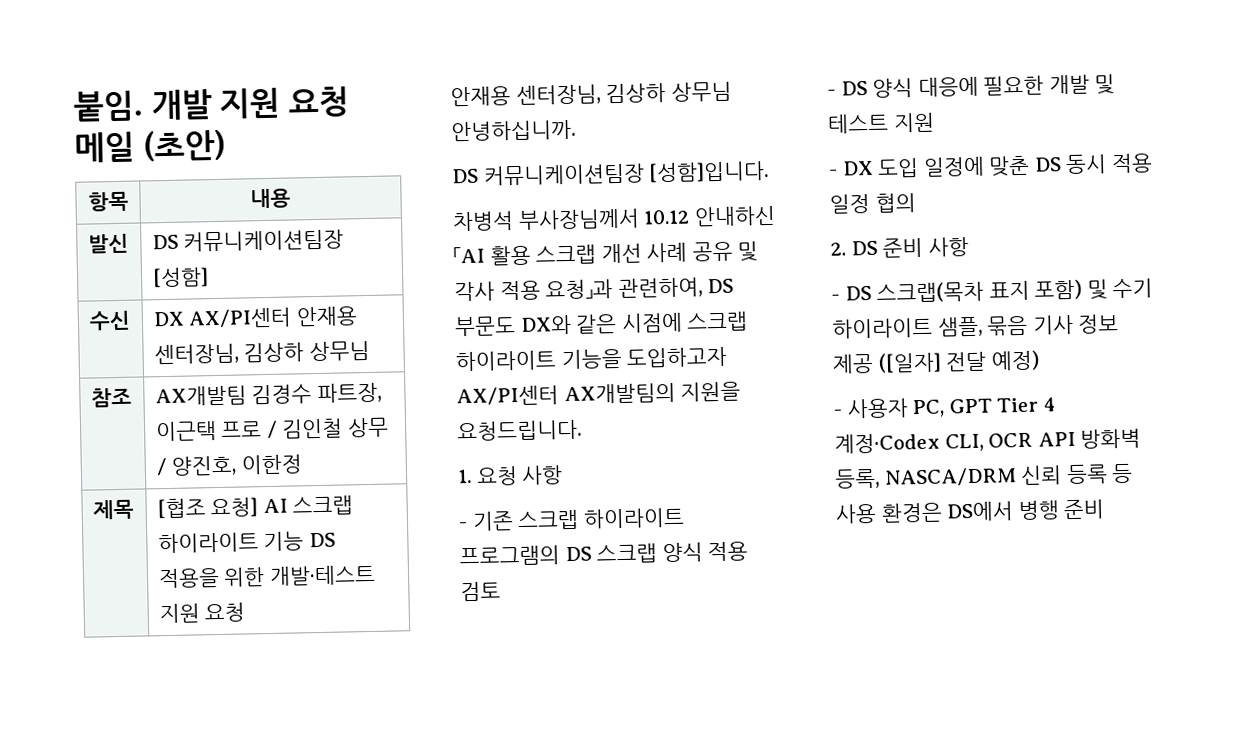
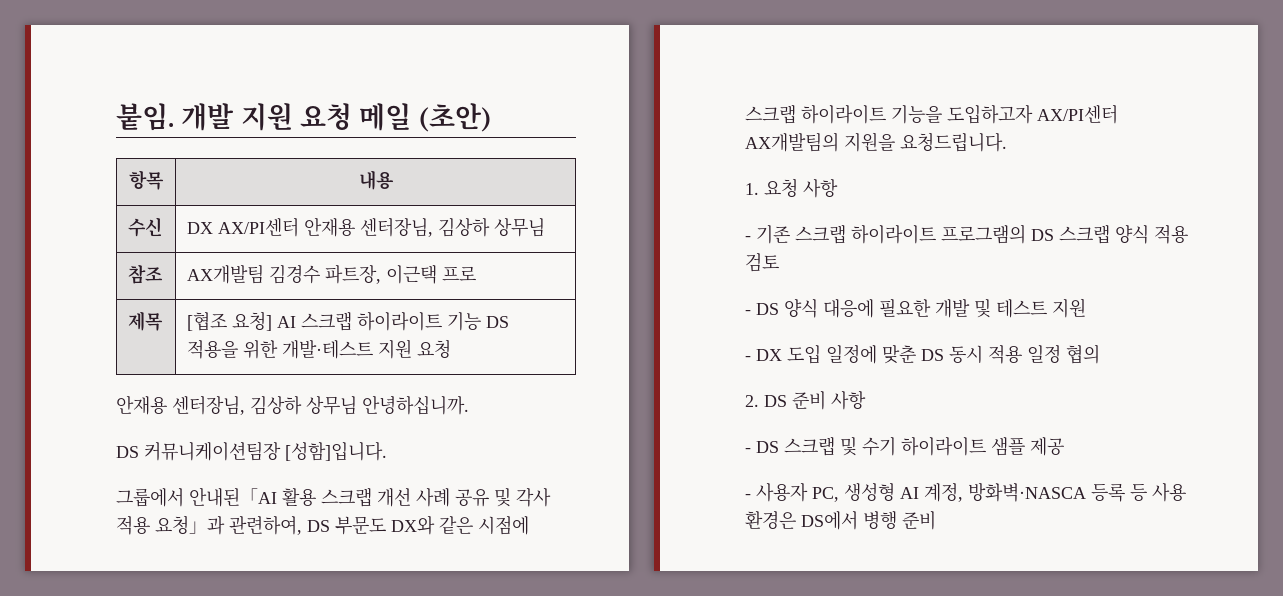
[87,233,129,254] [151,229,345,252] [151,267,209,288] // 발신 | DS 커뮤니케이션팀장 [성함] -> (394, 180) none
[265,417,389,439] [155,454,303,476] / 김인철 상무 / 양진호, 이한정 -> (477, 273) none
[452,205,776,232] 차병석 부사장님께서 10.12 안내하신 -> [116,487,240,507] 그룹에서 안내된
[876,278,1154,303] [832,314,1120,339] [832,350,1040,374] [833,397,1056,419] [834,428,1142,454] [835,465,1063,489] 스크랩(목차 표지 포함) 및 수기 하이라이트 샘플, 묶음 기사 정보 제공 ([일자] 전달 예정) // - 사용자 PC, GPT Tier 4 계정·Codex CLI, OCR API 방화벽 등록, NASCA/DRM 신뢰 -> [784,436,1064,456] [745,482,1086,502] 스크랩 및 수기 하이라이트 샘플 제공 // - 사용자 PC, 생성형 AI 계정, 방화벽·NASCA

